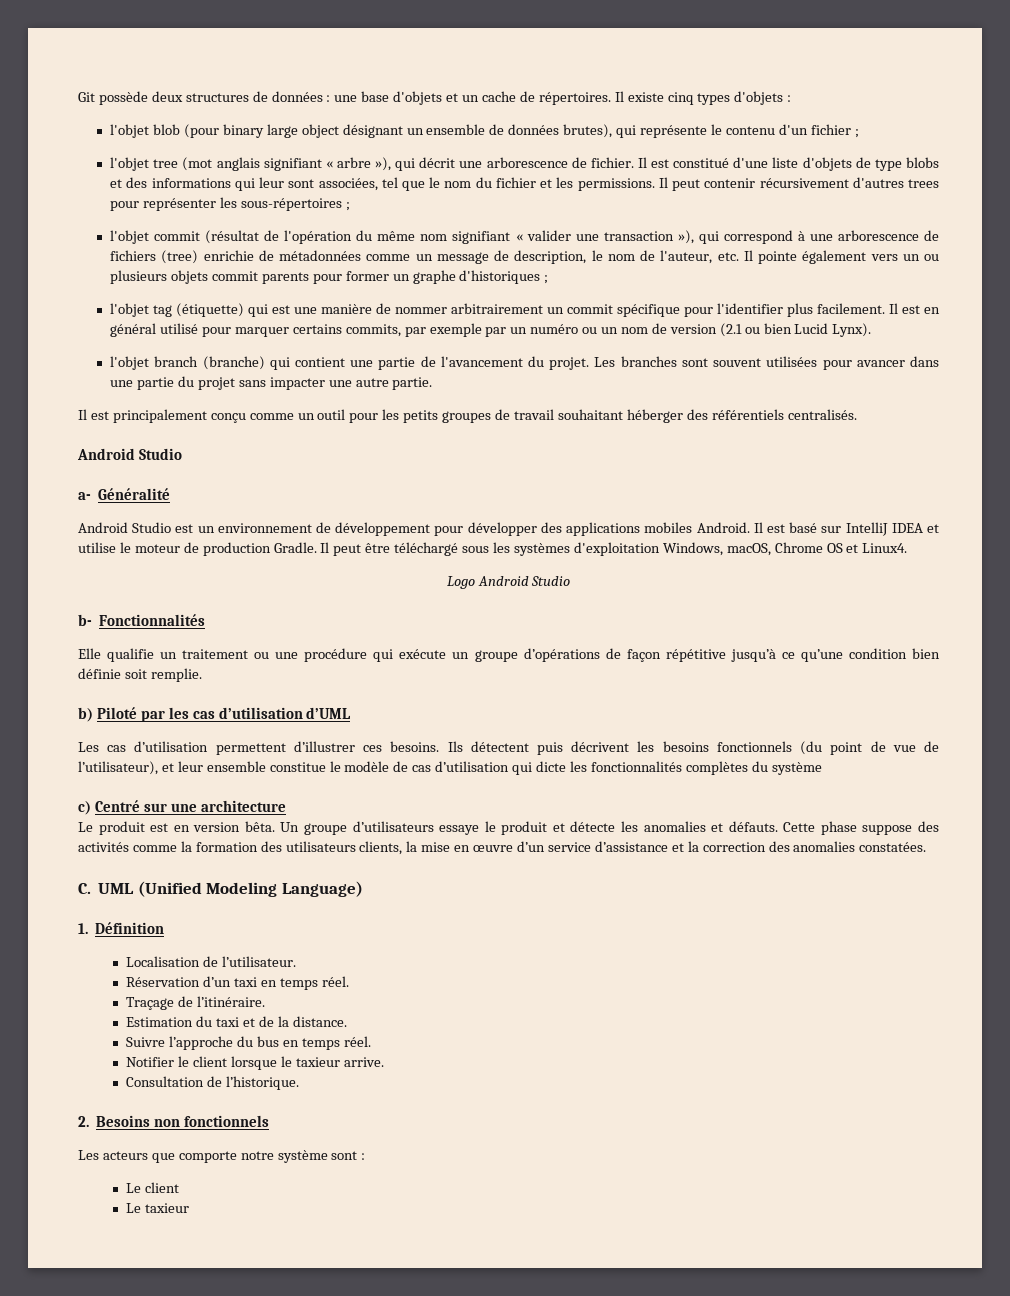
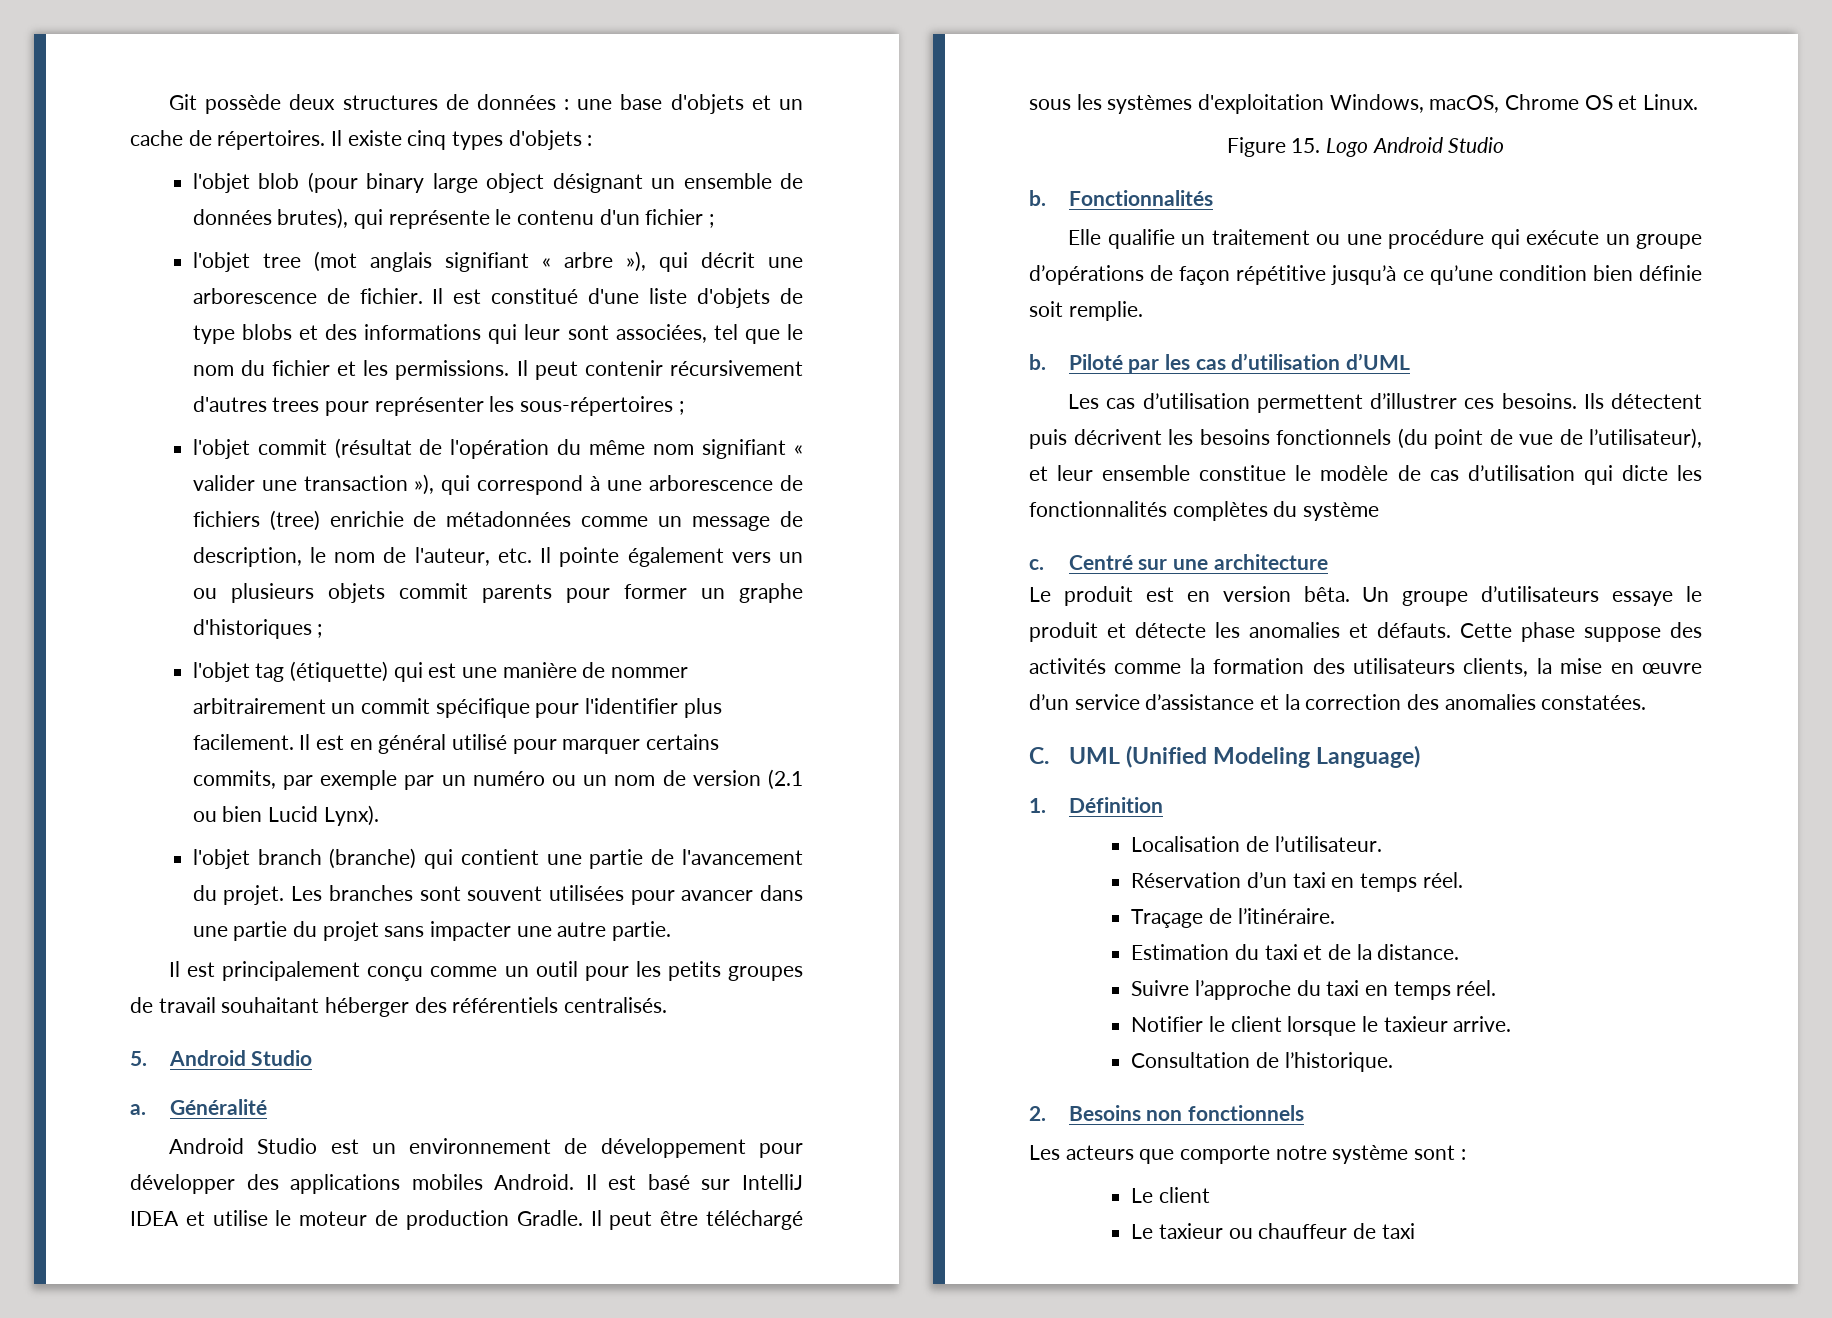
[77,448,182,460] [78,492,91,500] Android Studio // a- -> [130,1050,313,1066] [130,1104,146,1115] 5. Android Studio // a.
[862,543,908,553] Linux4. // -> [1643,94,1699,110] [1226,137,1321,157] Linux. // Figure 15.
[78,614,92,626] b- -> [1029,190,1046,206] b.
[78,707,93,722] b) -> [1029,354,1046,370] b.
[78,801,91,815] c) -> [1029,559,1044,570] c.
[256,1036,279,1047] bus -> [1326,980,1360,996] taxi
(190, 1208) none -> [1228,1223,1415,1239] ou chauffeur de taxi

